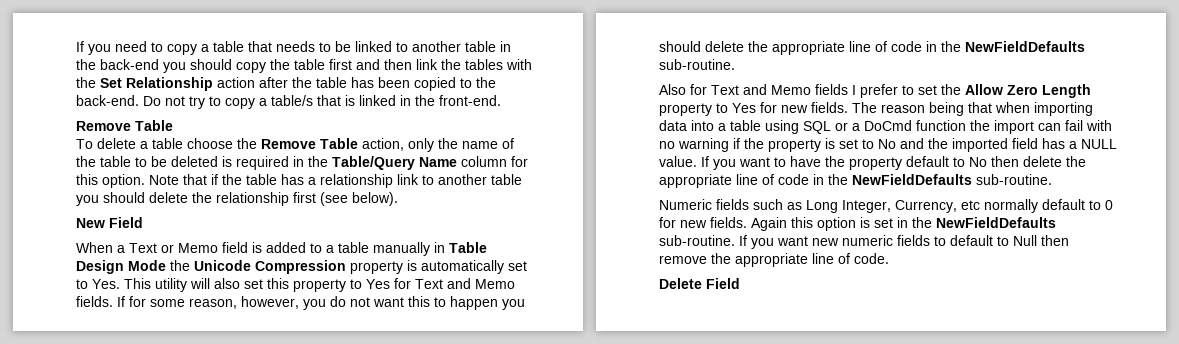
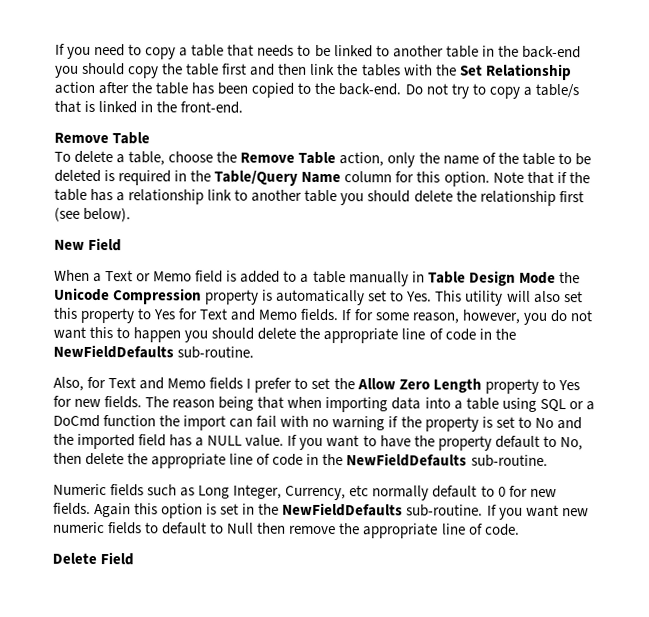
[152,138,183,149] table -> [128,151,166,166] table,
[659,84,686,95] Also -> [53,376,84,391] Also,
[969,157,987,167] No -> [559,437,583,451] No,

